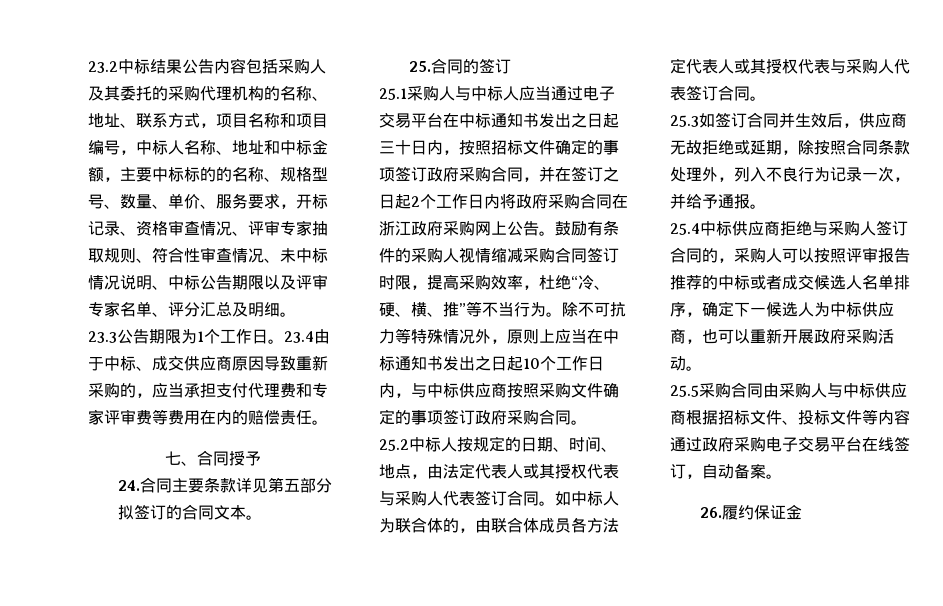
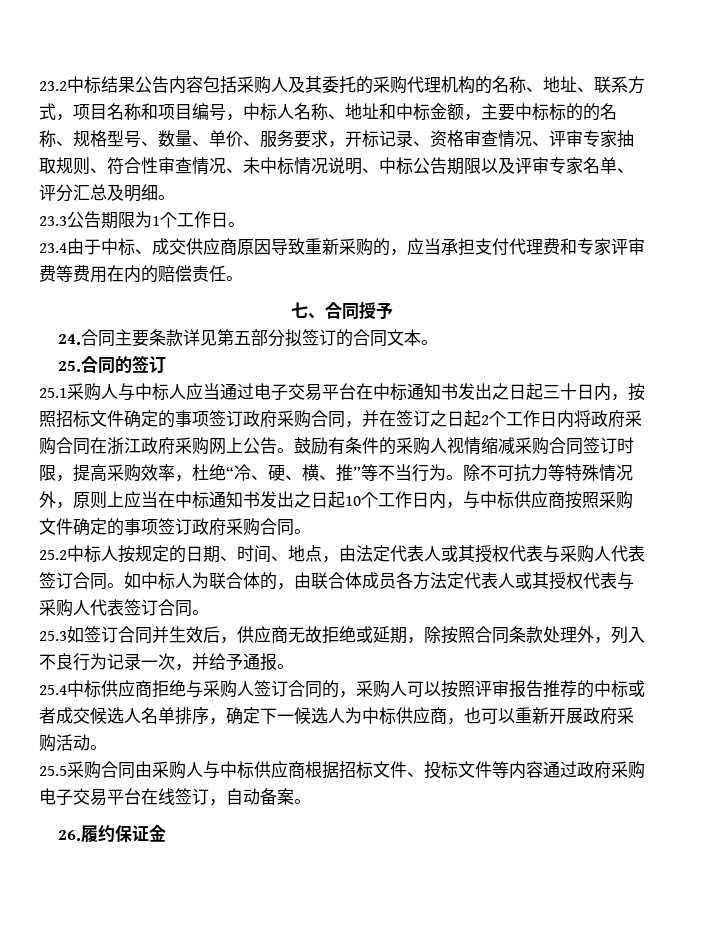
(284, 341) none -> (245, 224) //

